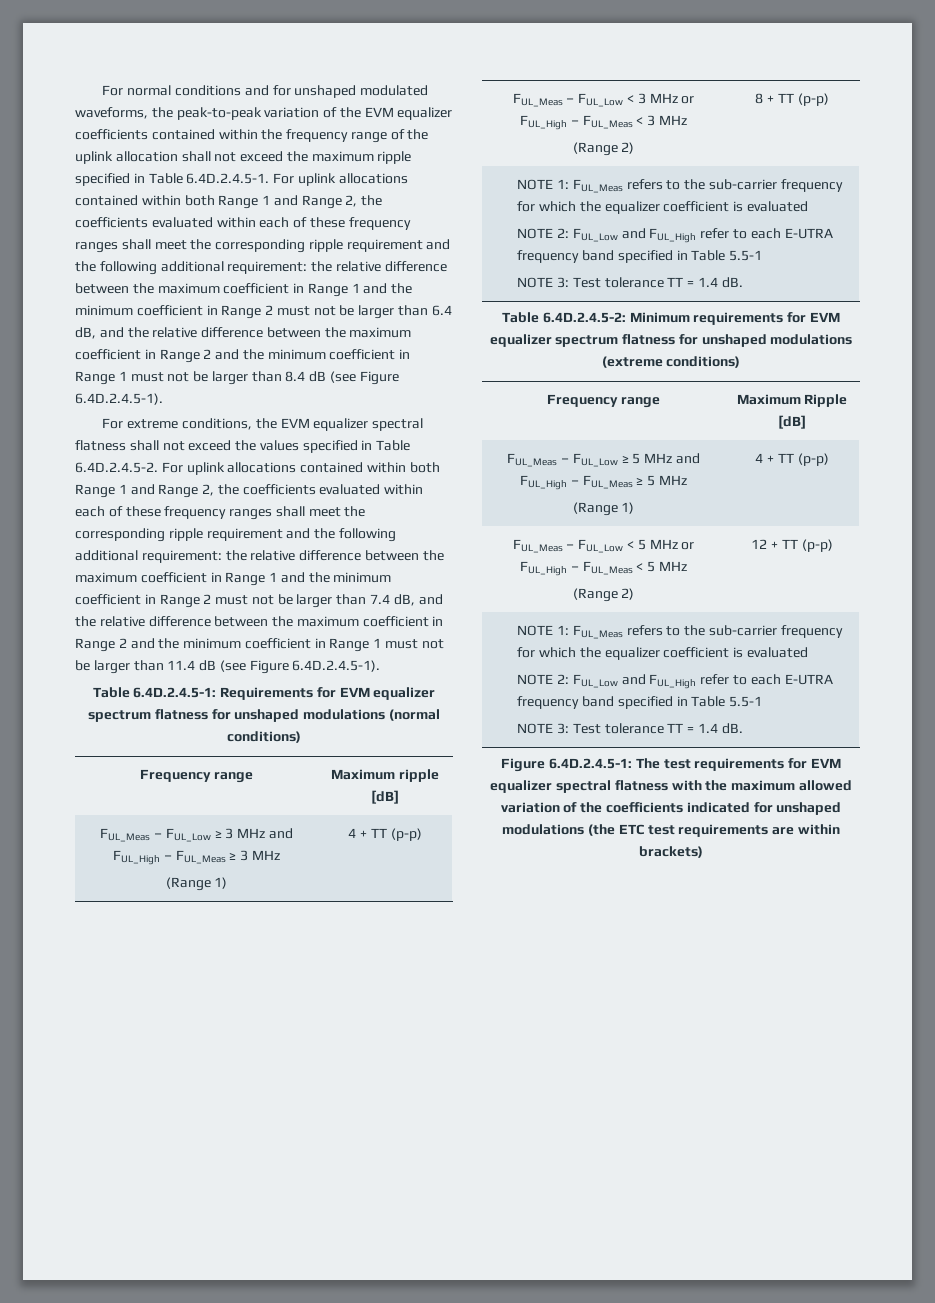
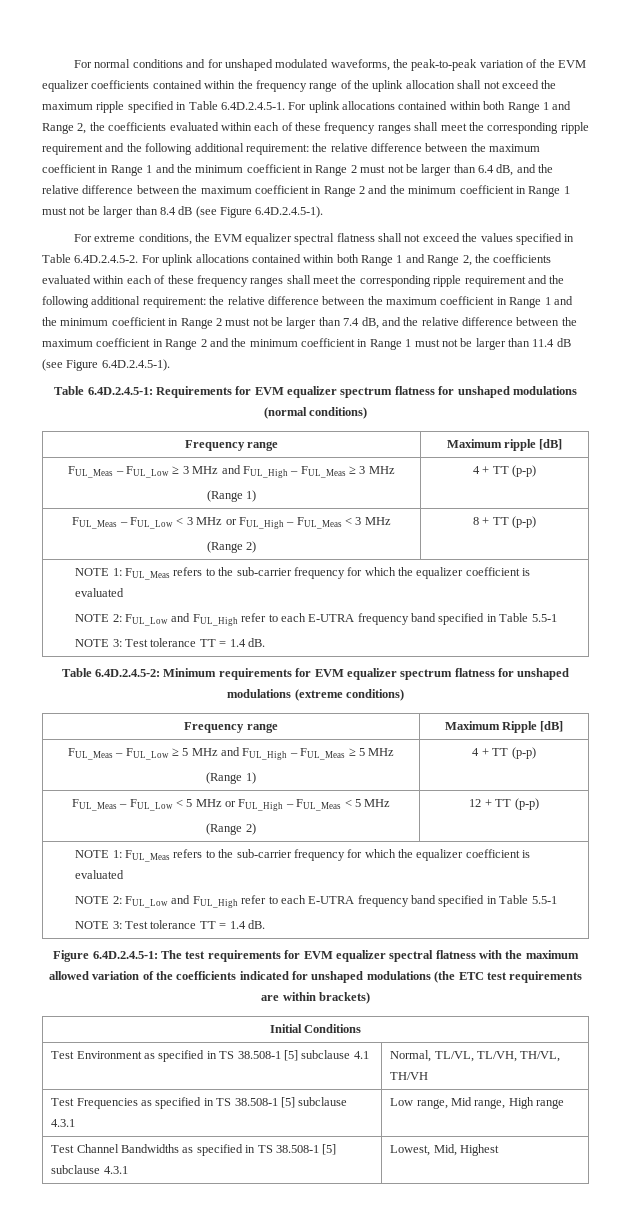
(703, 852) none -> [269,1024,362,1033] [51,1050,369,1062] [390,1050,561,1062] [390,1072,429,1080] [51,1097,348,1109] [51,1119,76,1127] [390,1097,565,1109] [51,1144,337,1156] [51,1165,128,1174] [390,1144,500,1156] // Initial Conditions // Test Environment as specified in TS 38.508-1 [5] subclause 4.1 | Normal, TL/VL, TL/VH, TH/VL, TH/VH // Test Frequencies as specified in TS 38.508-1 [5] subclause 4.3.1 | Low range, Mid range, High range // Test Channel Bandwidths as specified in TS 38.508-1 [5] subclause 4.3.1 | Lowest, Mid, Highest

